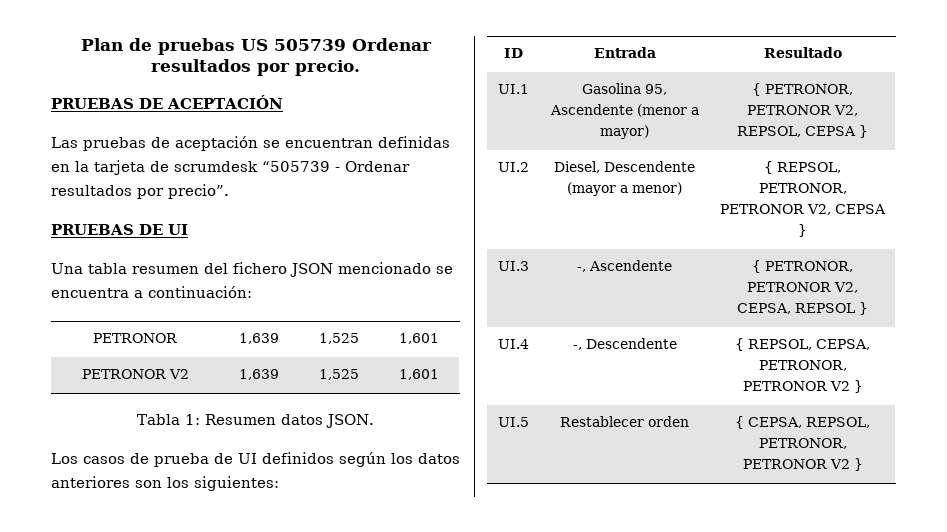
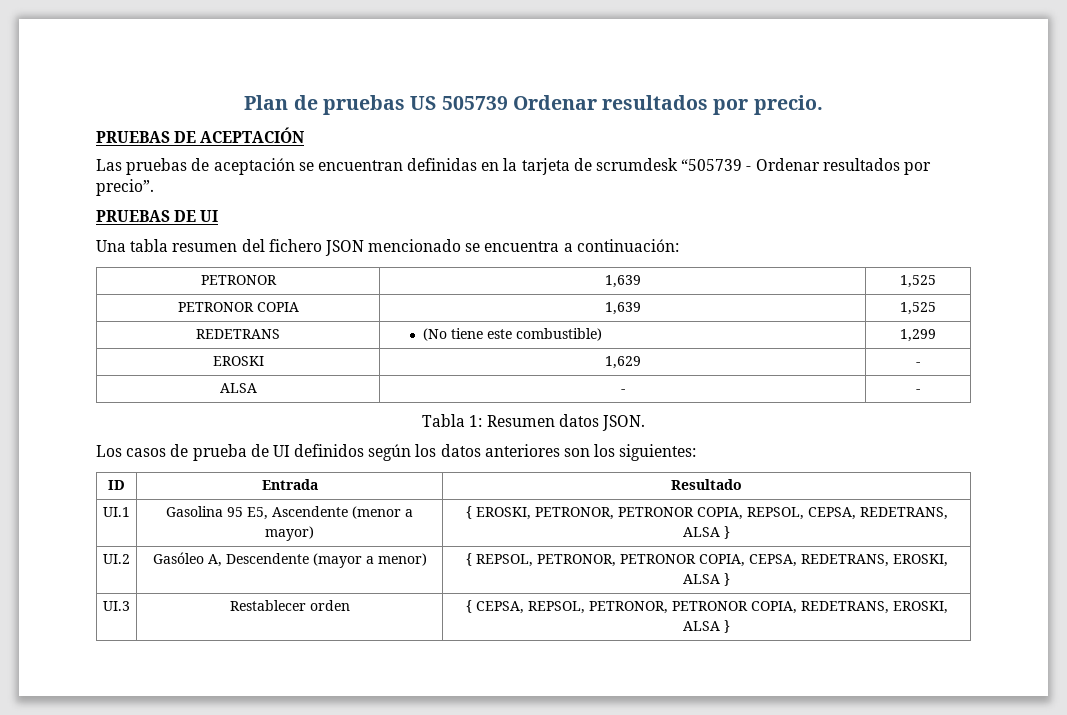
[399,333,439,344] [81,369,189,379] [238,369,279,380] [318,369,359,380] [399,369,439,380] | 1,601 // PETRONOR V2 | 1,639 | 1,525 | 1,601 -> [177,302,299,312] [604,302,641,315] [900,302,936,315] [196,329,280,339] [422,328,602,341] [900,329,936,342] [212,356,264,366] [604,356,641,369] [916,362,920,366] [219,383,257,393] [620,389,625,393] [916,389,920,393] // PETRONOR COPIA | 1,639 | 1,525 // REDETRANS | (No tiene este combustible) | 1,299 // EROSKI | 1,629 | - // ALSA | - | -
[645,84,667,95] 95, -> [227,507,268,520] 95 E5,
[765,84,853,95] [747,105,858,116] [737,126,856,137] PETRONOR, PETRONOR V2, REPSOL, CEPSA -> [475,507,948,520] [683,527,720,537] EROSKI, PETRONOR, PETRONOR COPIA, REPSOL, CEPSA, REDETRANS, ALSA
[554,161,600,173] Diesel, -> [152,552,222,567] Gasóleo A,
[807,204,886,215] [798,224,807,237] [498,261,529,271] [577,260,672,272] [752,260,853,273] [747,282,858,293] [737,302,868,315] [498,339,529,349] [572,338,677,350] [735,338,870,351] [758,360,847,371] [742,380,863,393] [498,417,529,427] V2, CEPSA } // UI.3 | -, Ascendente | { PETRONOR, PETRONOR V2, CEPSA, REPSOL } // UI.4 | -, Descendente | { REPSOL, CEPSA, PETRONOR, PETRONOR V2 } // UI.5 -> [698,554,948,567] [683,573,730,586] [103,601,130,611] COPIA, CEPSA, REDETRANS, EROSKI, ALSA } // UI.3
[829,459,850,469] V2 -> [750,601,948,614] [683,621,720,631] COPIA, REDETRANS, EROSKI, ALSA

